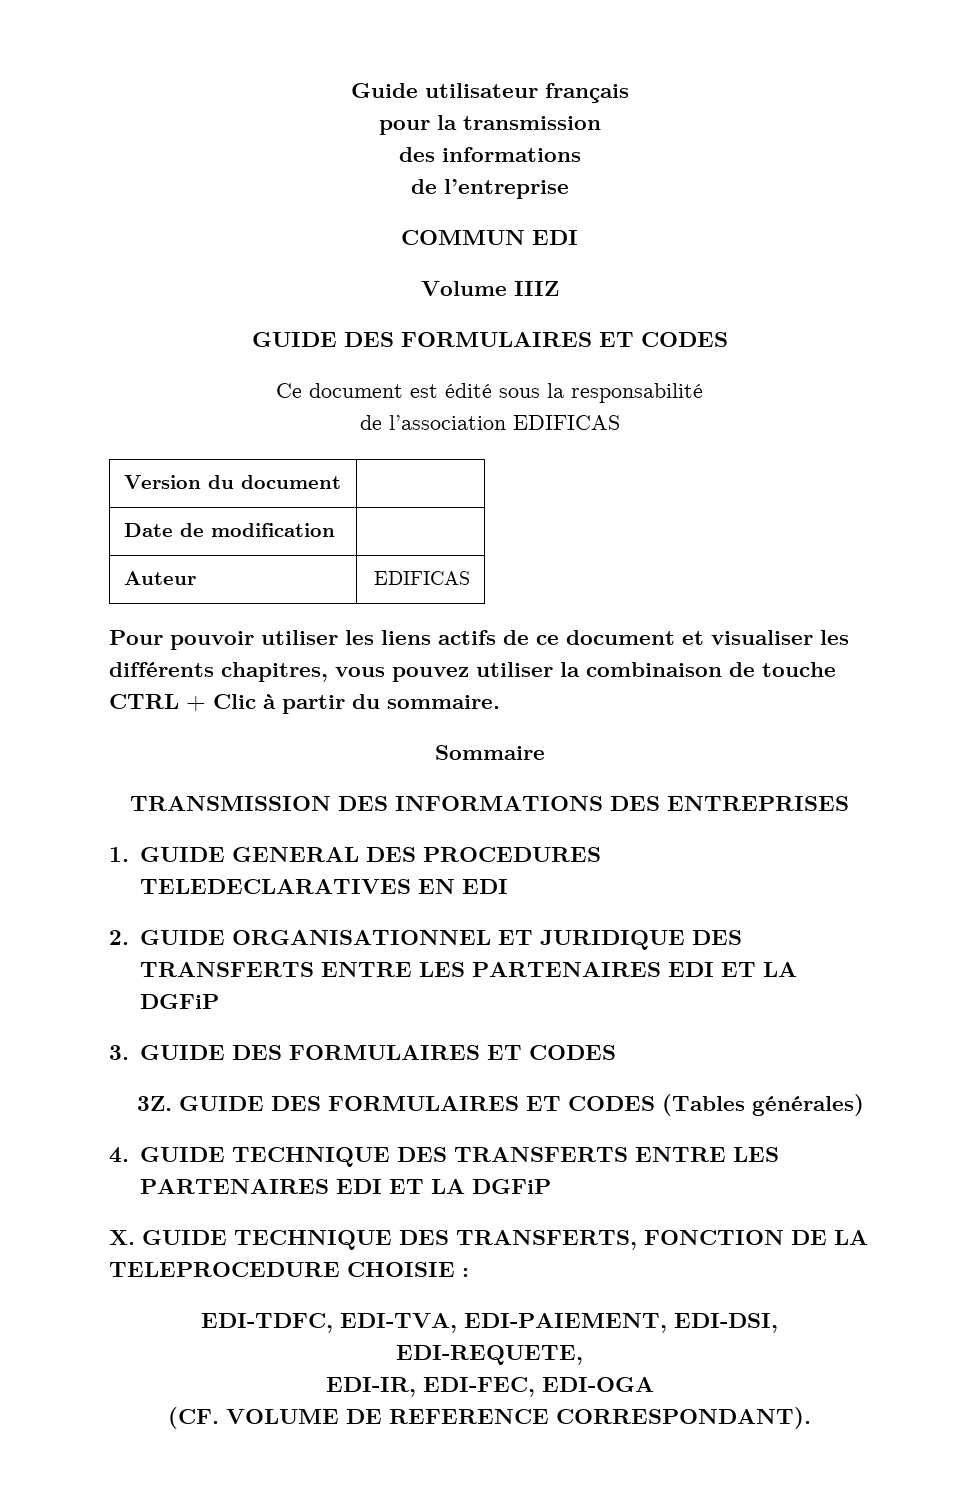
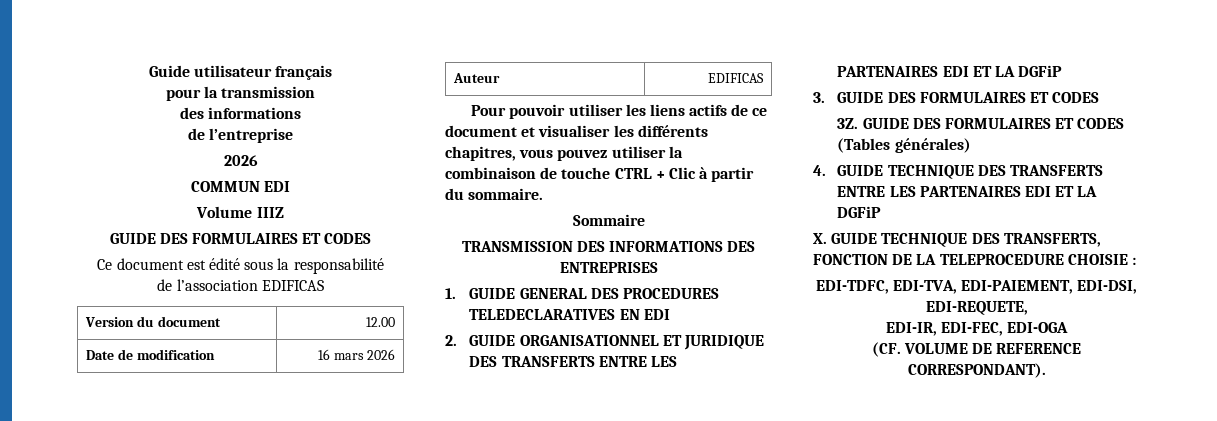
(569, 189) none -> [223,155,258,166] // 2026
(342, 482) none -> [365,317,395,327] 12.00
(336, 530) none -> [318,349,395,360] 16 mars 2026

